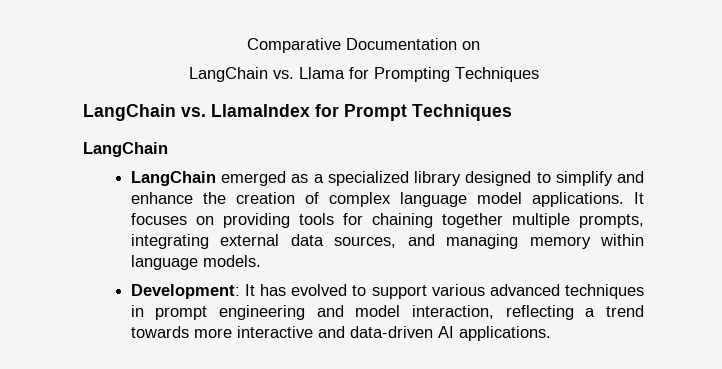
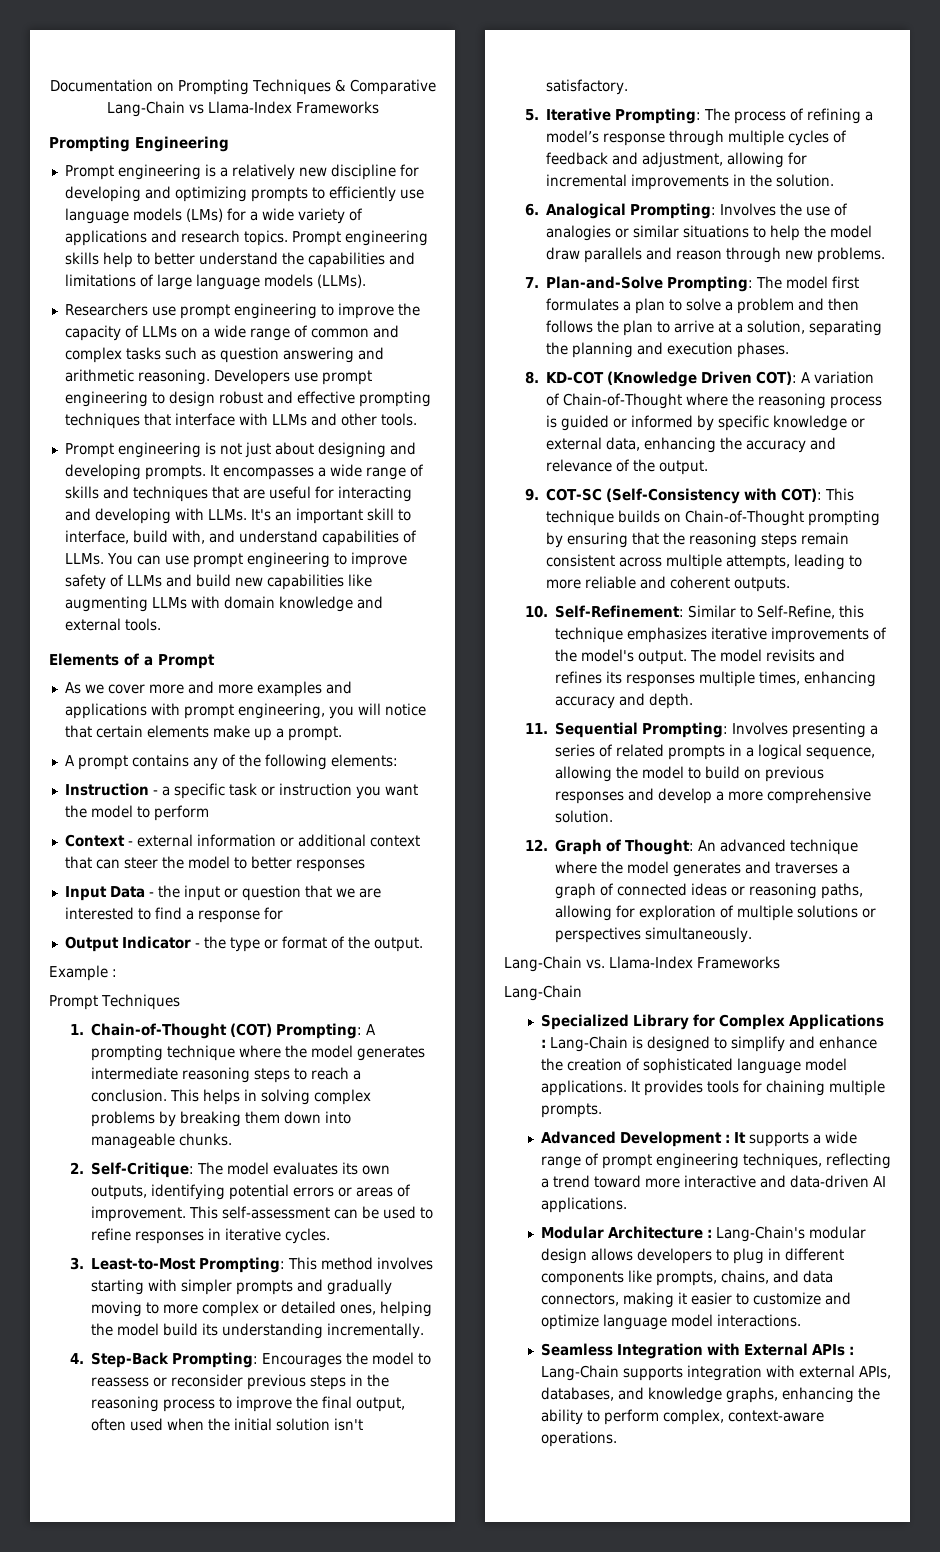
[247,38,341,53] Comparative -> (49, 85) none
[188,67,539,82] [83,104,512,121] [83,142,168,157] [130,171,462,186] // LangChain vs. Llama for Prompting Techniques // LangChain vs. LlamaIndex for Prompt Techniques // LangChain // LangChain emerged as a specialized library -> [177,79,436,95] [106,101,379,117] [49,136,229,152] [64,164,419,180] [64,186,424,202] [64,208,363,224] [64,230,428,246] [64,252,415,268] [64,274,366,290] [64,303,420,319] [64,325,399,341] [64,347,384,363] [64,369,372,385] [64,391,431,407] [64,413,417,429] [64,442,416,458] [64,464,424,480] [64,486,412,502] [64,508,411,524] [64,530,417,546] [64,552,407,568] [64,574,372,590] [64,596,383,612] [64,618,161,631] [49,653,215,669] [64,681,352,697] [64,703,426,719] [64,725,342,741] [64,754,398,770] [64,783,418,799] [64,805,209,821] [64,834,420,847] [64,856,365,872] [64,885,381,901] [64,907,283,923] [64,936,423,952] [49,965,117,981] [49,994,180,1010] [69,1023,377,1039] [91,1045,426,1061] [91,1067,362,1083] [91,1089,372,1105] [91,1111,352,1127] [91,1133,233,1149] [69,1162,391,1178] [91,1184,412,1200] [91,1206,434,1222] [91,1228,331,1244] [69,1257,434,1273] [91,1279,393,1295] [91,1301,433,1317] [91,1323,425,1339] [69,1352,432,1368] [91,1374,390,1390] [91,1396,406,1412] [91,1418,364,1431] [546,79,629,95] [524,108,874,124] [546,130,848,146] [546,152,808,168] [546,174,835,190] [524,203,849,219] [546,225,873,241] [546,247,886,263] [524,276,860,292] [546,298,860,314] [546,320,883,336] [546,342,790,358] [524,371,875,387] [546,393,883,409] [546,415,866,431] [546,437,837,453] [546,459,709,475] [524,488,855,504] [546,510,881,526] [546,532,850,548] [546,554,863,570] [546,576,791,592] [524,605,865,619] [555,627,888,643] [555,649,846,665] [555,671,877,687] [555,693,694,709] [524,722,879,738] [555,744,876,760] [555,766,825,782] [555,788,872,804] [555,810,614,823] [524,839,859,855] [555,861,851,877] [555,883,864,899] [555,905,877,921] [555,927,753,943] [504,956,780,972] [504,985,582,1001] [540,1014,884,1030] [540,1036,643,1052] Prompting Techniques & Comparative Lang-Chain vs Llama-Index Frameworks // Prompting Engineering // Prompt engineering is a relatively new discipline for developing and optimizing prompts to efficiently use language models (LMs) for a wide variety of applications and research topics. Prompt engineering skills help to better understand the capabilities and limitations of large language models (LLMs). // Researchers use prompt engineering to improve the capacity of LLMs on a wide range of common and complex tasks such as question answering and arithmetic reasoning. Developers use prompt engineering to design robust and effective prompting techniques that interface with LLMs and other tools. // Prompt engineering is not just about designing and developing prompts. It encompasses a wide range of skills and techniques that are useful for interacting and developing with LLMs. It's an important skill to interface, build with, and understand capabilities of LLMs. You can use prompt engineering to improve safety of LLMs and build new capabilities like augmenting LLMs with domain knowledge and external tools. // Elements of a Prompt // As we cover more and more examples and applications with prompt engineering, you will notice that certain elements make up a prompt. // A prompt contains any of the following elements: // Instruction - a specific task or instruction you want the model to perform // Context - external information or additional context that can steer the model to better responses // Input Data - the input or question that we are interested to find a response for // Output Indicator - the type or format of the output. // Example : // Prompt Techniques // 1. Chain-of-Thought (COT) Prompting: A prompting technique where the model generates intermediate reasoning steps to reach a conclusion. This helps in solving complex problems by breaking them down into manageable chunks. // 2. Self-Critique: The model evaluates its own outputs, identifying potential errors or areas of improvement. This self-assessment can be used to refine responses in iterative cycles. // 3. Least-to-Most Prompting: This method involves starting with simpler prompts and gradually moving to more complex or detailed ones, helping the model build its understanding incrementally. // 4. Step-Back Prompting: Encourages the model to reassess or reconsider previous steps in the reasoning process to improve the final output, often used when the initial solution isn't satisfactory. // 5. Iterative Prompting: The process of refining a model’s response through multiple cycles of feedback and adjustment, allowing for incremental improvements in the solution. // 6. Analogical Prompting: Involves the use of analogies or similar situations to help the model draw parallels and reason through new problems. // 7. Plan-and-Solve Prompting: The model first formulates a plan to solve a problem and then follows the plan to arrive at a solution, separating the planning and execution phases. // 8. KD-COT (Knowledge Driven COT): A variation of Chain-of-Thought where the reasoning process is guided or informed by specific knowledge or external data, enhancing the accuracy and relevance of the output. // 9. COT-SC (Self-Consistency with COT): This technique builds on Chain-of-Thought prompting by ensuring that the reasoning steps remain consistent across multiple attempts, leading to more reliable and coherent outputs. // 10. Self-Refinement: Similar to Self-Refine, this technique emphasizes iterative improvements of the model's output. The model revisits and refines its responses multiple times, enhancing accuracy and depth. // 11. Sequential Prompting: Involves presenting a series of related prompts in a logical sequence, allowing the model to build on previous responses and develop a more comprehensive solution. // 12. Graph of Thought: An advanced technique where the model generates and traverses a graph of connected ideas or reasoning paths, allowing for exploration of multiple solutions or perspectives simultaneously. // Lang-Chain vs. Llama-Index Frameworks // Lang-Chain // Specialized Library for Complex Applications : Lang-Chain is
[328,192,391,207] complex -> [642,1058,733,1074] sophisticated
[130,213,644,228] [130,234,644,249] [130,255,261,270] [130,284,644,299] [130,305,495,320] focuses on providing tools for chaining together multiple prompts, integrating external data sources, and managing memory within language models. // Development: It has evolved to support various advanced techniques in prompt engineering and model interaction, -> [643,1080,885,1096] [540,1103,602,1118] [540,1131,857,1147] [540,1153,822,1169] provides tools for chaining multiple prompts. // Advanced Development : It supports a wide range of prompt engineering techniques,
[130,326,189,338] towards -> [593,1175,641,1188] toward
(551, 333) none -> [540,1226,866,1242] [540,1248,844,1264] [540,1270,833,1286] [540,1292,851,1308] [540,1314,801,1330] [540,1343,854,1359] [540,1365,891,1381] [540,1387,880,1403] [540,1409,824,1425] [540,1431,617,1447] // Modular Architecture : Lang-Chain's modular design allows developers to plug in different components like prompts, chains, and data connectors, making it easier to customize and optimize language model interactions. // Seamless Integration with External APIs : Lang-Chain supports integration with external APIs, databases, and knowledge graphs, enhancing the ability to perform complex, context-aware operations.

